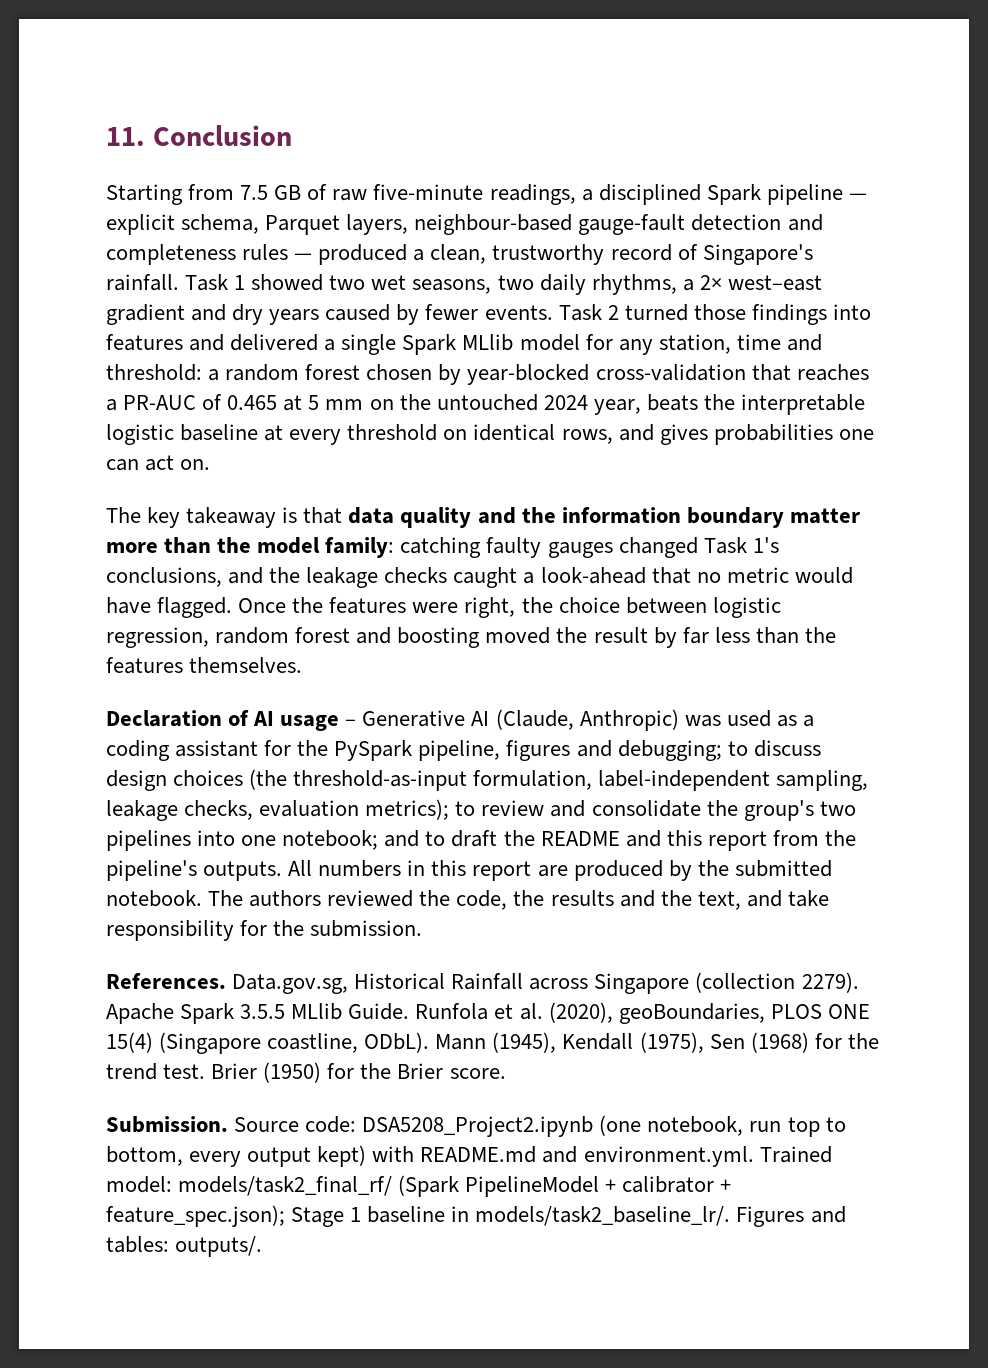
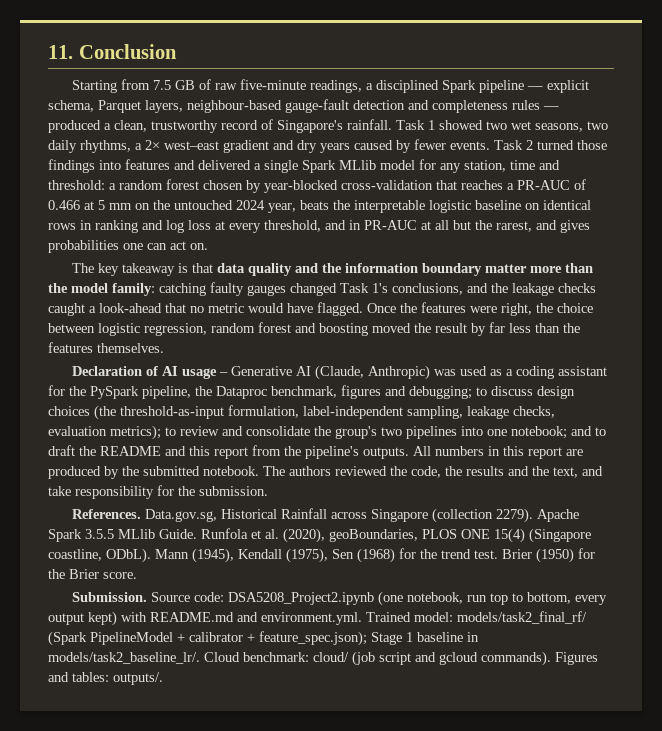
[227,395,278,410] 0.465 -> [48,200,80,210] 0.466
[264,424,613,445] at every threshold on identical rows, -> [525,200,591,210] [48,220,532,233] on identical rows in ranking and log loss at every threshold, and in PR-AUC at all but the rarest,
(501, 750) none -> [195,386,337,399] the Dataproc benchmark,
(731, 1216) none -> [204,651,551,666] Cloud benchmark: cloud/ (job script and gcloud commands).

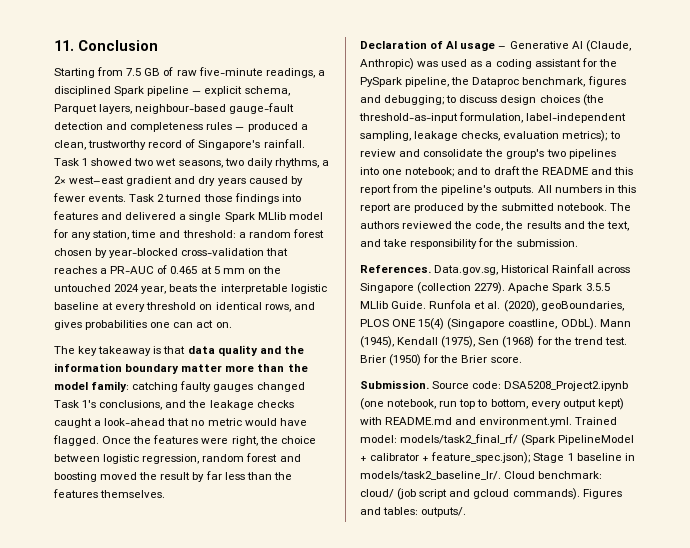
[48,200,80,210] 0.466 -> [170,266,198,274] 0.465
[525,200,591,210] [48,220,532,233] on identical rows in ranking and log loss at every threshold, and in PR-AUC at all but the rarest, -> [102,302,291,312] at every threshold on identical rows,

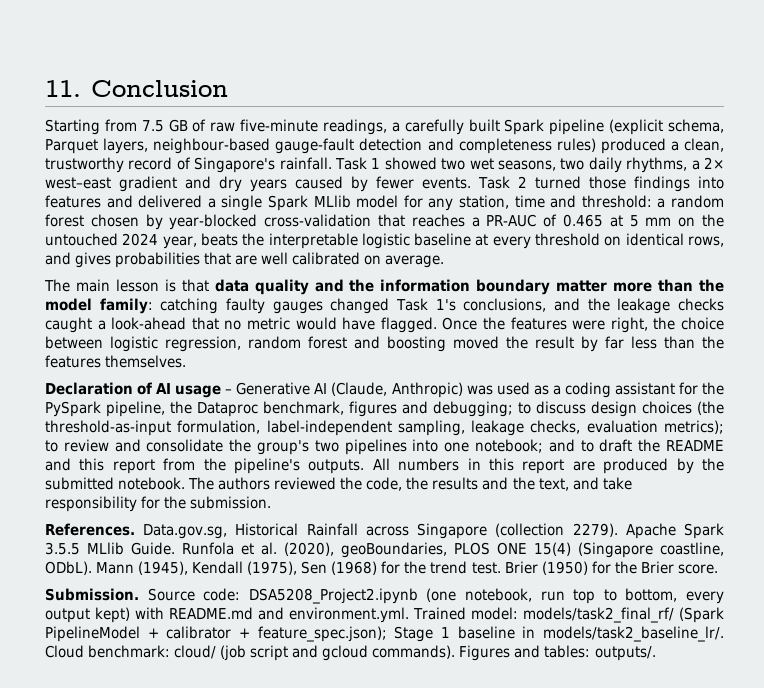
[54,86,243,96] disciplined Spark pipeline — explicit -> [404,119,664,135] carefully built Spark pipeline (explicit
[206,122,245,130] rules — -> [556,138,596,152] rules)
[150,320,232,328] [54,346,152,356] one can act on. // The key takeaway -> [204,252,445,268] [44,279,159,292] that are well calibrated on average. // The main lesson

